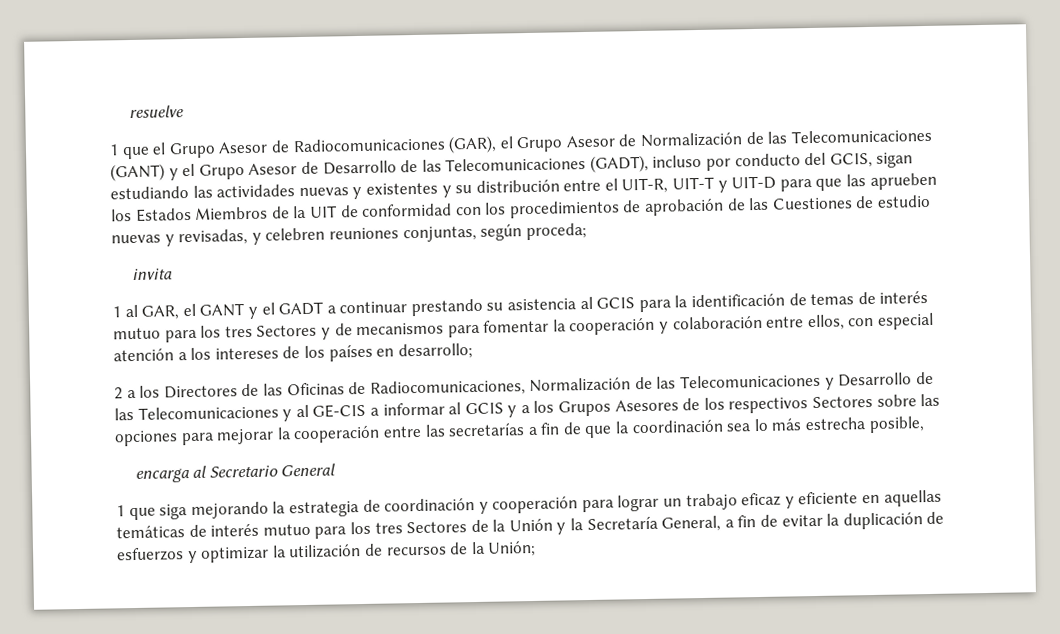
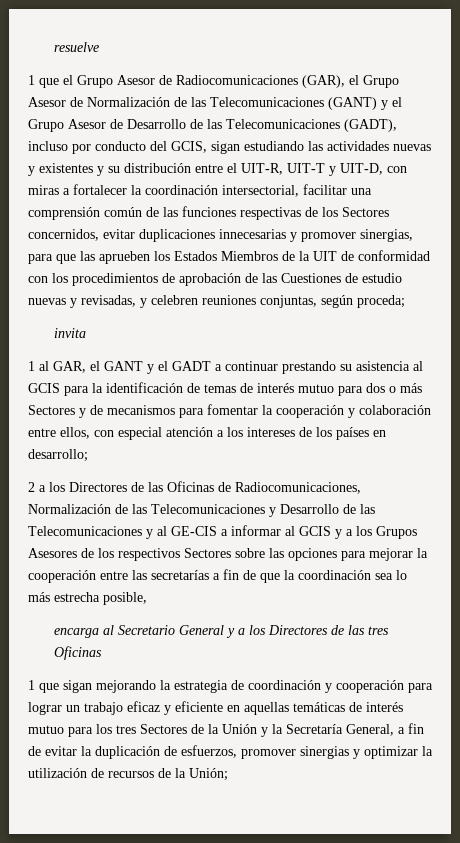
[731,175,777,190] UIT-D -> [340,163,407,175] [28,184,372,197] [28,206,389,220] [28,229,413,242] UIT-D, con miras a fortalecer la coordinación intersectorial, facilitar una comprensión común de las funciones respectivas de los Sectores concernidos, evitar duplicaciones innecesarias y promover sinergias,
[200,325,253,338] los tres -> [366,383,422,393] dos o más
[116,504,188,521] // 1 que siga -> [225,625,389,638] [53,646,102,660] [28,680,92,693] y a los Directores de las tres Oficinas // 1 que sigan
[117,547,184,562] esfuerzos -> [181,745,349,759] esfuerzos, promover sinergias

